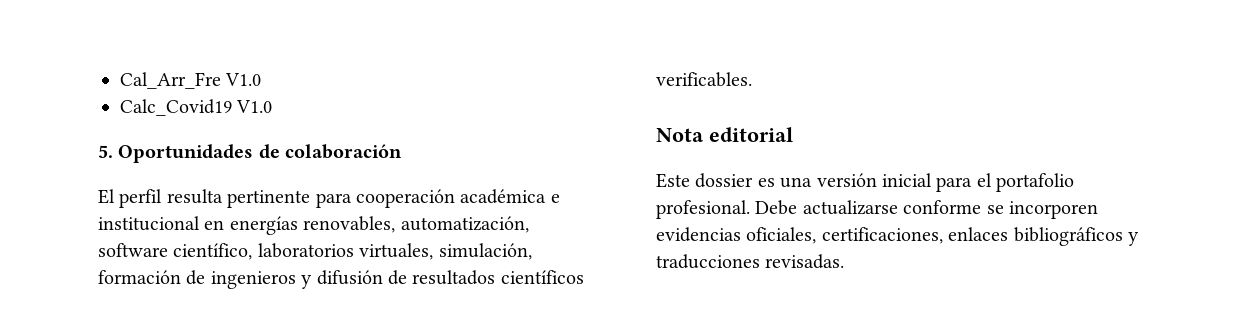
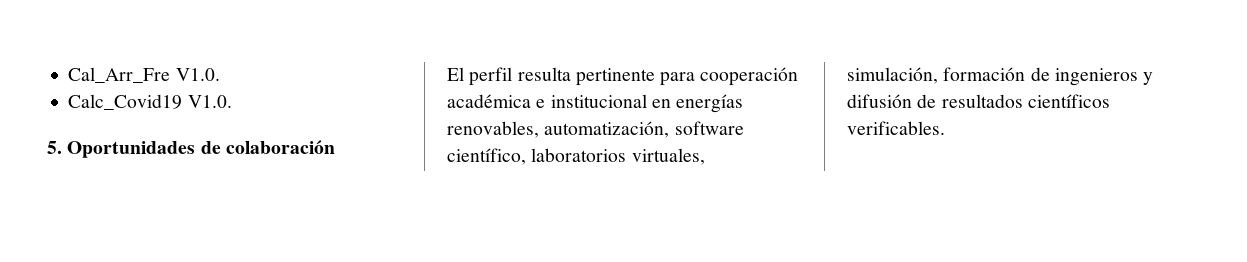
[225,73,262,86] V1.0 -> [175,68,220,81] V1.0.
[236,100,273,113] V1.0 -> [187,95,232,108] V1.0.
[656,127,793,142] [656,173,1075,192] [656,200,1098,219] [656,227,1139,246] [656,254,845,269] // Nota editorial // Este dossier es una versión inicial para el portafolio profesional. Debe actualizarse conforme se incorporen evidencias oficiales, certificaciones, enlaces bibliográficos y traducciones revisadas. -> (945, 128) none

